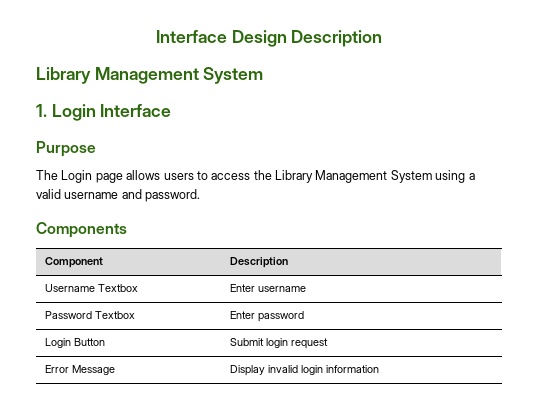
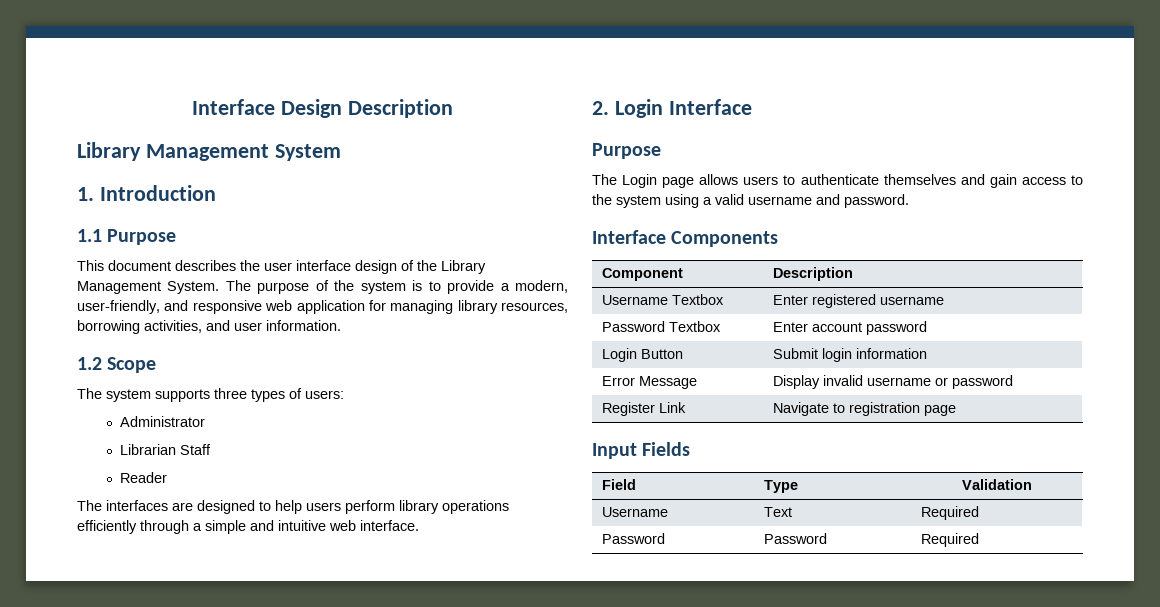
(47, 110) none -> [99,185,216,201] [77,229,177,245] [77,260,486,274] [77,280,568,294] [77,300,568,314] [77,320,341,334] [77,357,157,373] [77,388,344,402] [120,416,206,427] [120,444,212,455] [120,472,168,483] [77,500,509,514] [77,520,419,534] [592,101,609,115] Introduction // 1.1 Purpose // This document describes the user interface design of the Library Management System. The purpose of the system is to provide a modern, user-friendly, and responsive web application for managing library resources, borrowing activities, and user information. // 1.2 Scope // The system supports three types of users: // Administrator // Librarian Staff // Reader // The interfaces are designed to help users perform library operations efficiently through a simple and intuitive web interface. // 2.
[211,170,432,183] access the Library Management System -> [800,174,1083,188] [592,194,661,208] authenticate themselves and gain access to the system
(201, 195) none -> [592,230,666,244] Interface
(255, 288) none -> [811,294,876,308] registered
(255, 315) none -> [811,322,862,332] account
[290,338,328,349] request -> [855,348,927,359] information
[300,365,379,375] login information -> [866,375,1013,389] [601,402,686,416] [772,402,956,416] [592,442,691,459] [601,479,636,490] [763,480,798,493] [962,479,1032,490] [601,507,668,517] [763,507,792,517] [920,506,979,520] [601,533,665,544] [763,533,827,544] [920,533,979,547] username or password // Register Link | Navigate to registration page // Input Fields // Field | Type | Validation // Username | Text | Required // Password | Password | Required

